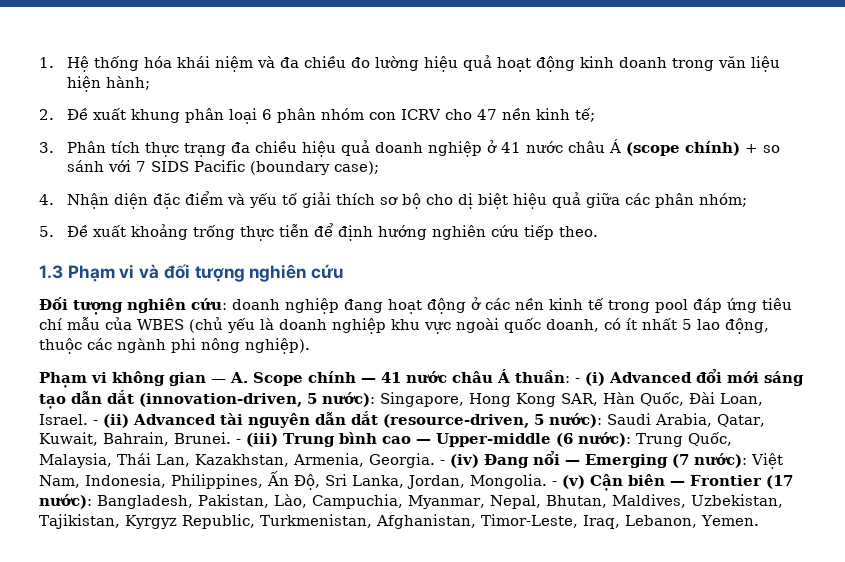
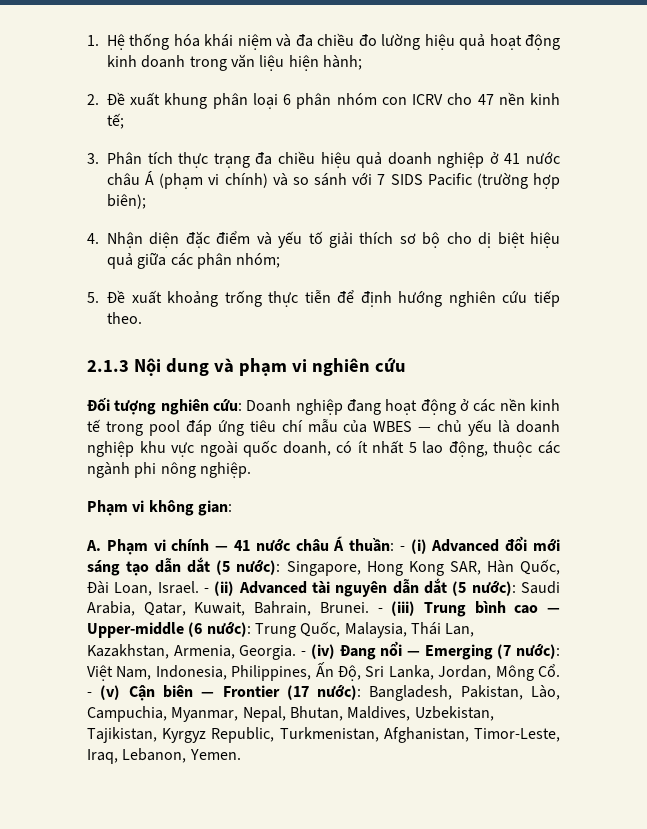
[625,141,758,156] (scope chính) + -> [159,173,288,189] (phạm vi chính) và
[249,161,379,175] (boundary case); -> [476,173,560,189] [107,194,146,209] (trường hợp biên);
[39,264,245,282] 1.3 Phạm vi và đối tượng -> [87,358,307,376] 2.1.3 Nội dung và phạm vi
[232,299,280,310] doanh -> [246,399,292,412] Doanh
[189,317,223,333] (chủ -> [418,420,463,432] — chủ
[245,338,310,354] nghiệp). -> [199,462,251,478] nghiệp.
[169,372,303,386] gian — A. Scope -> [197,500,232,516] [86,539,166,555] gian: // A. Phạm vi
[139,393,317,407] (innovation-driven, 5 -> [216,560,231,575] (5
[383,414,544,428] (resource-driven, 5 -> [452,581,467,596] (5
[470,474,547,489] Mongolia. -> [495,664,560,681] Mông Cổ.

